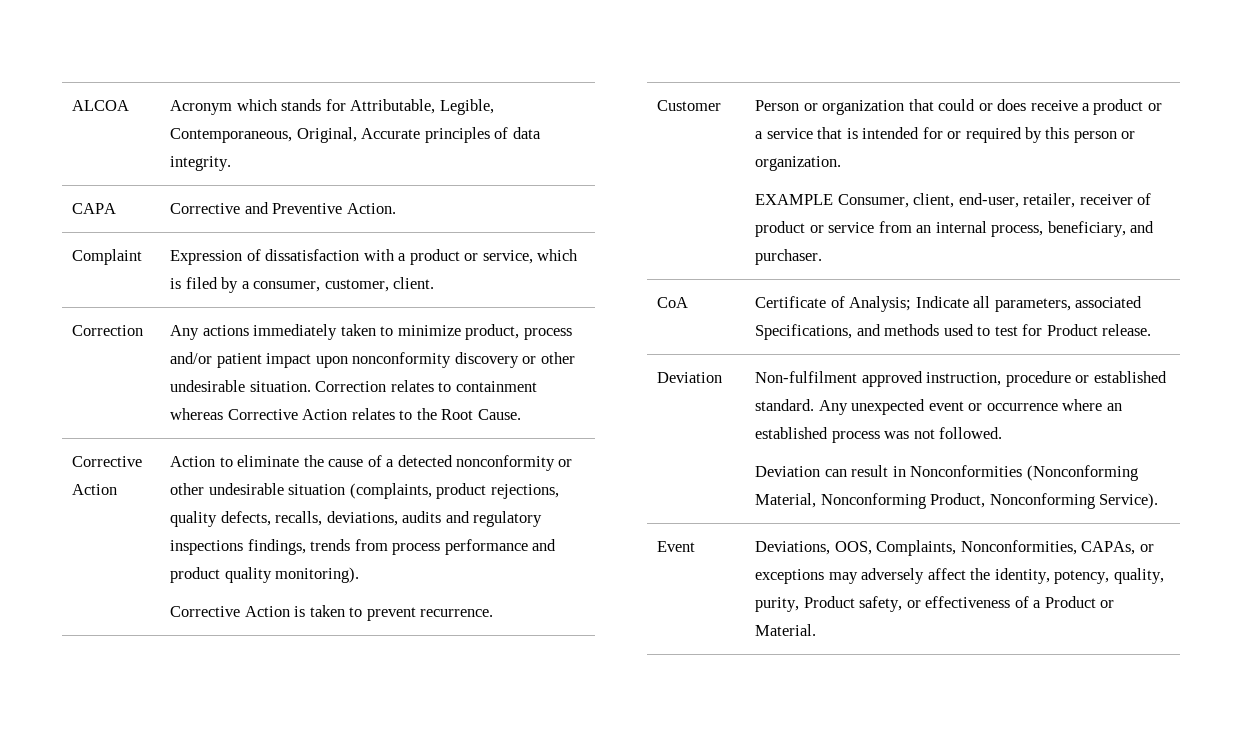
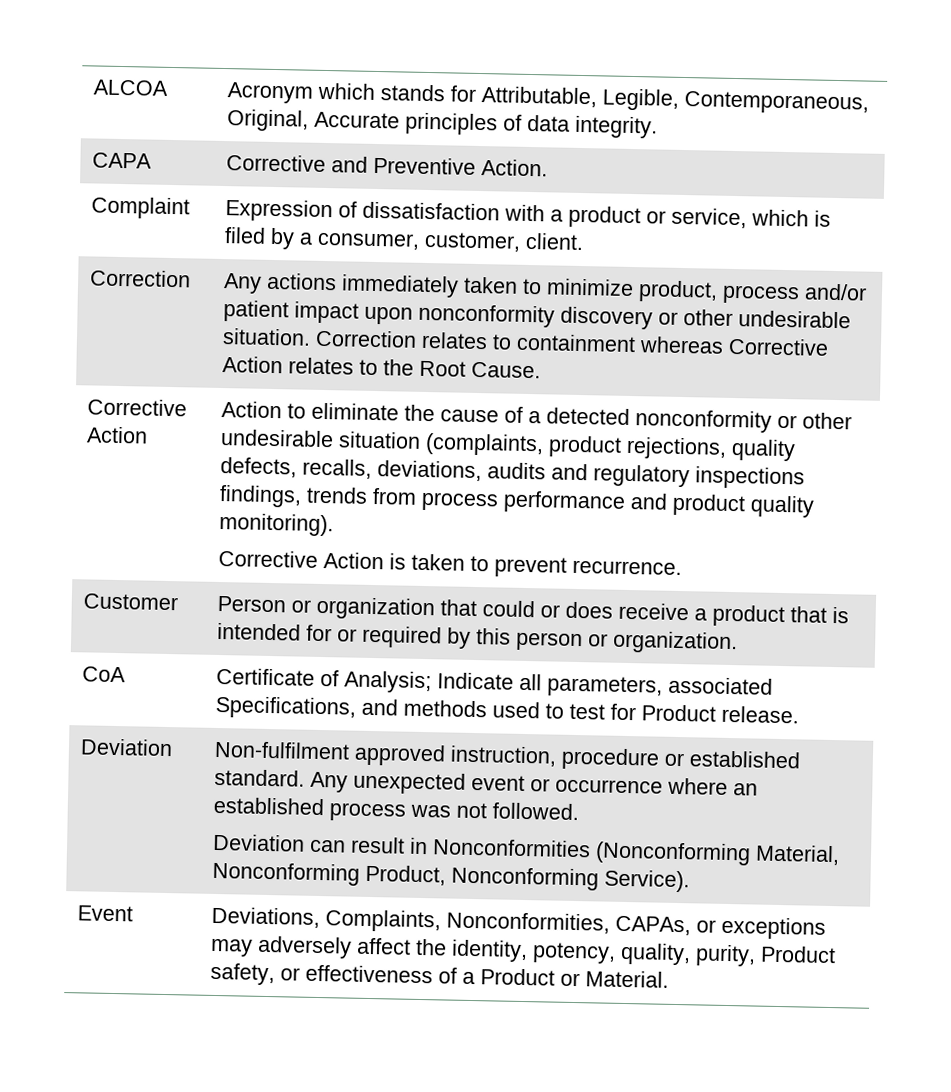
[1147,103,1162,111] [755,128,813,139] or a service -> (785, 616) none
[755,193,1152,208] [755,221,1154,237] [755,249,823,265] // EXAMPLE Consumer, client, end-user, retailer, receiver of product or service from an internal process, beneficiary, and purchaser. -> (738, 642) none
[834,541,872,555] OOS, -> (320, 917) none

